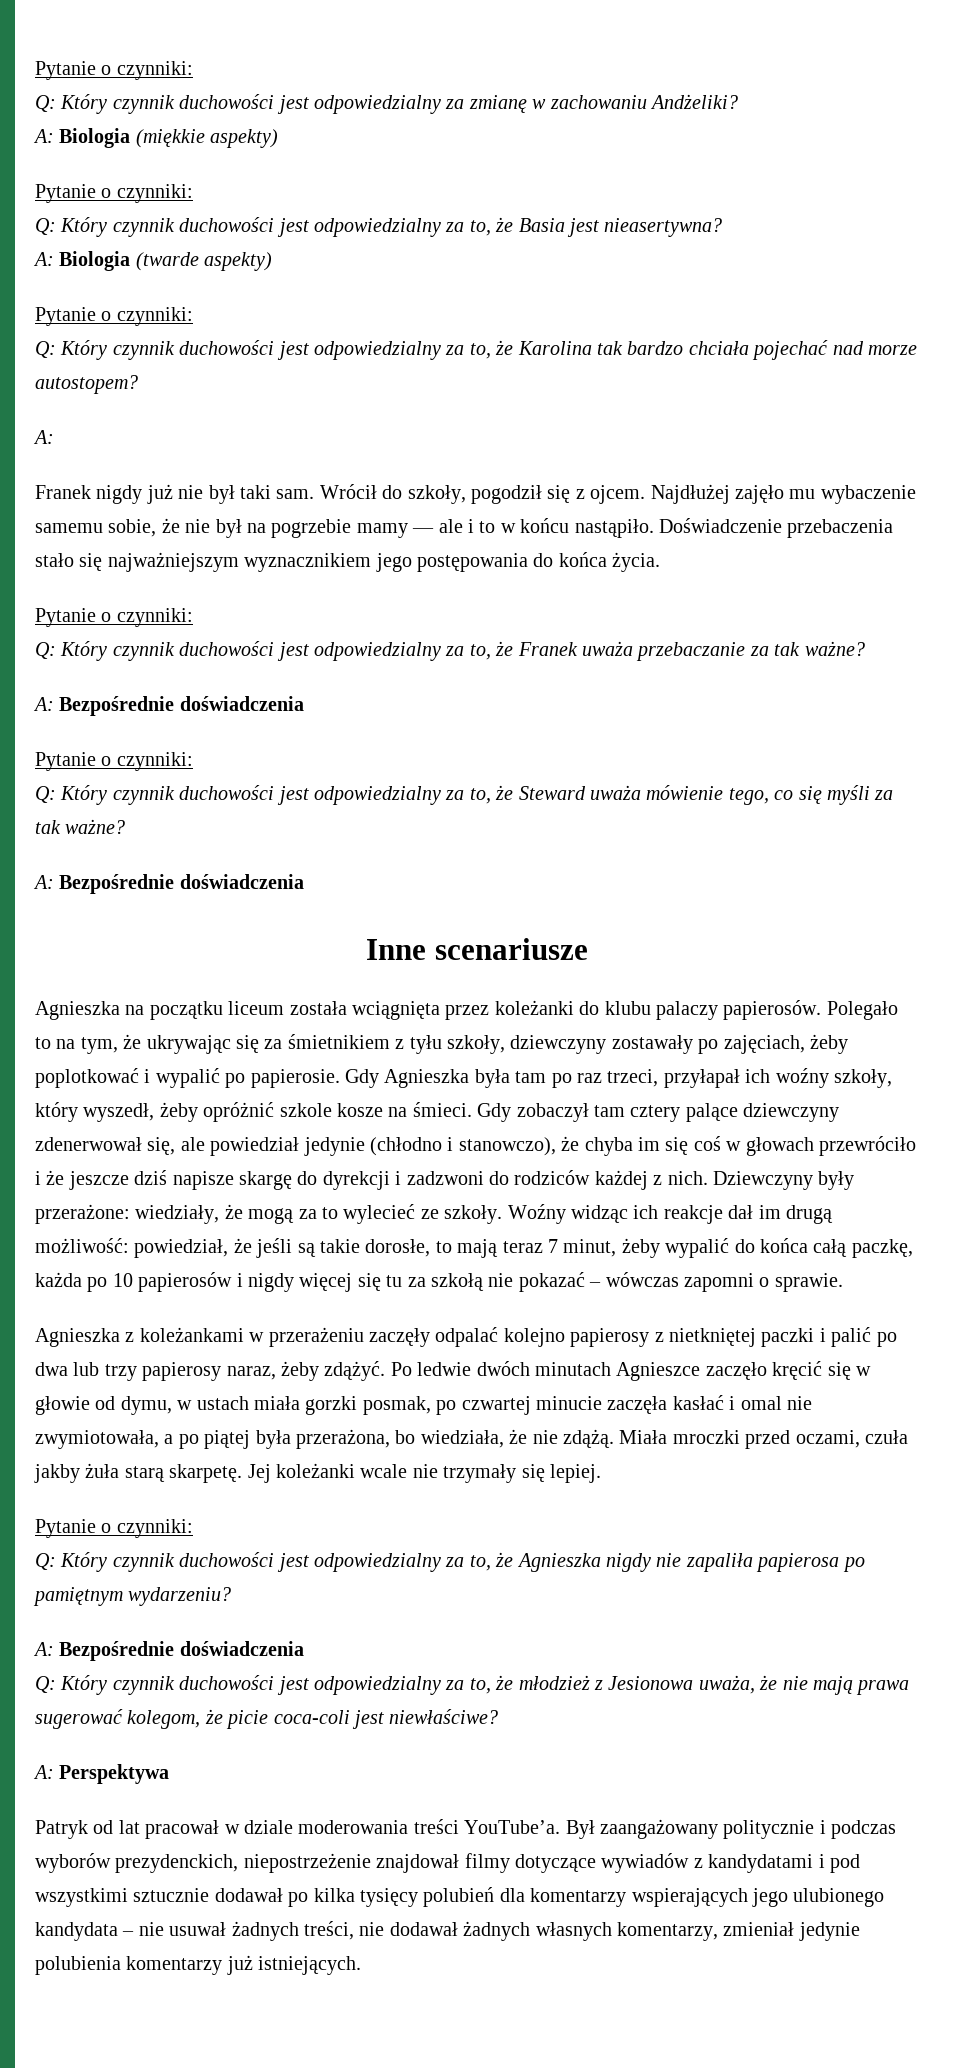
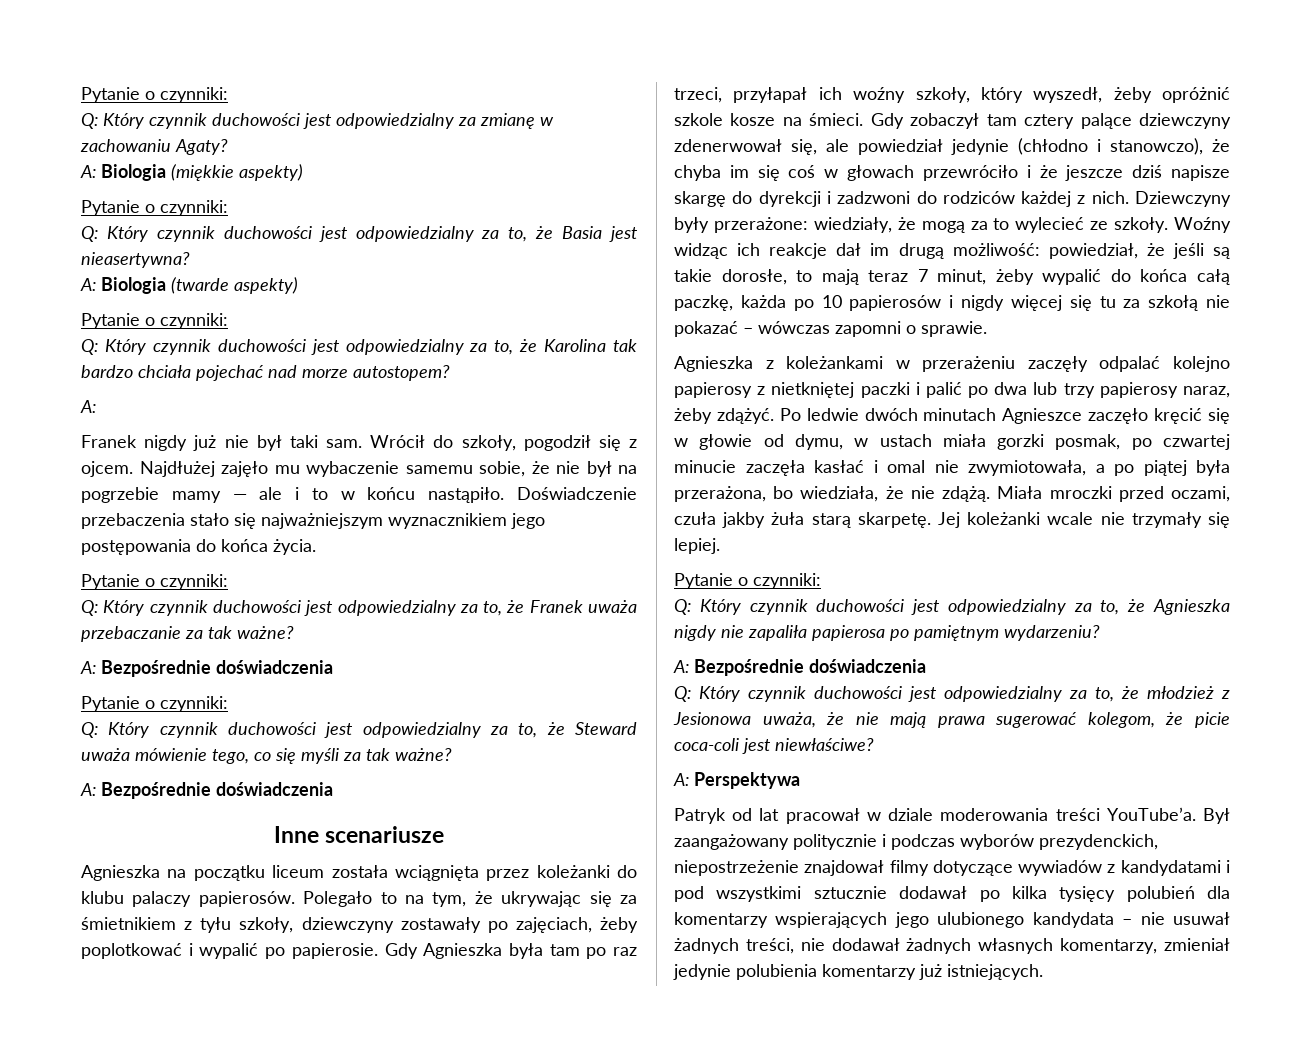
[649,94,738,109] Andżeliki? -> [175,139,228,155] Agaty?

